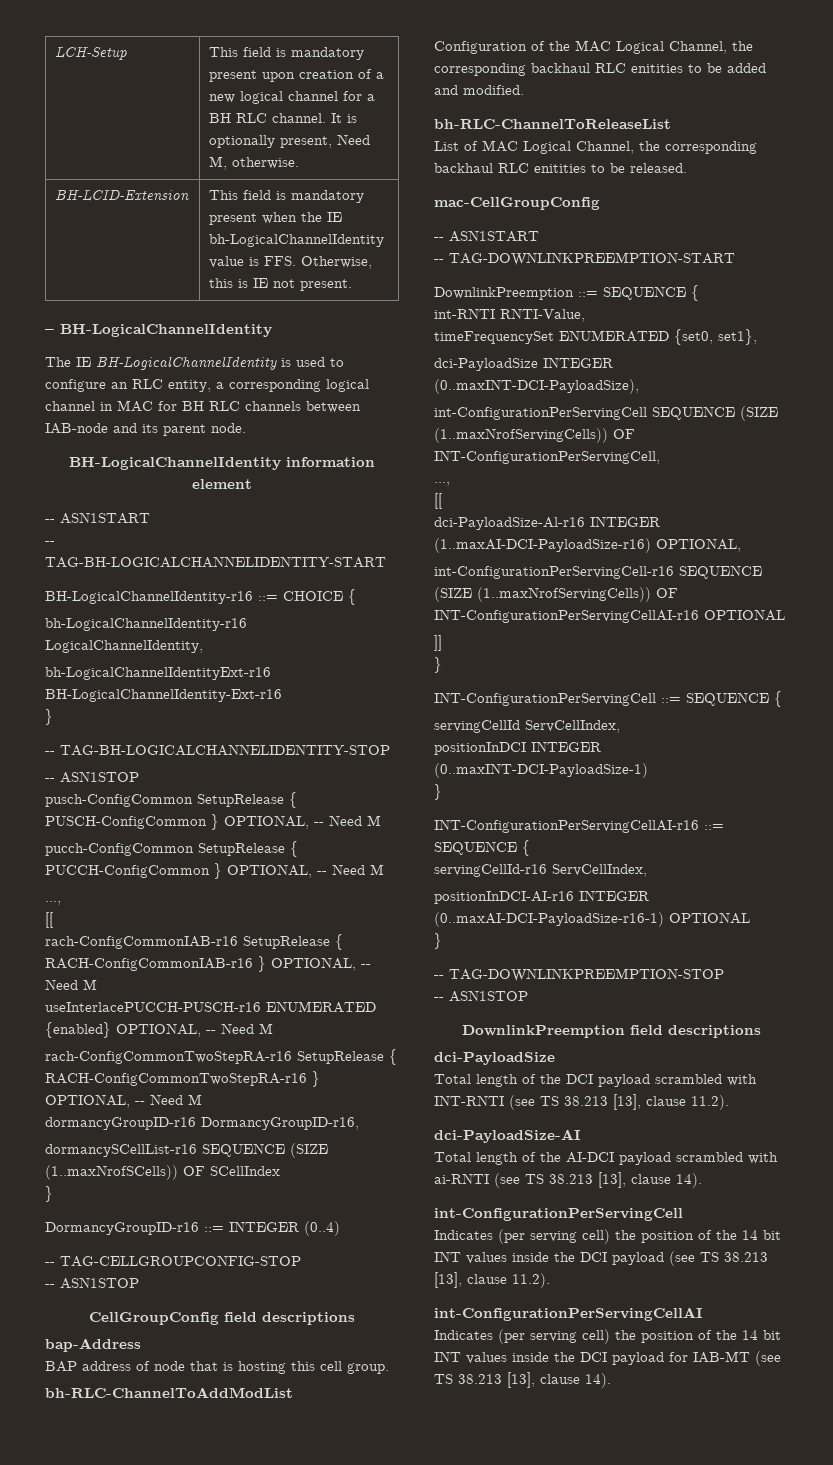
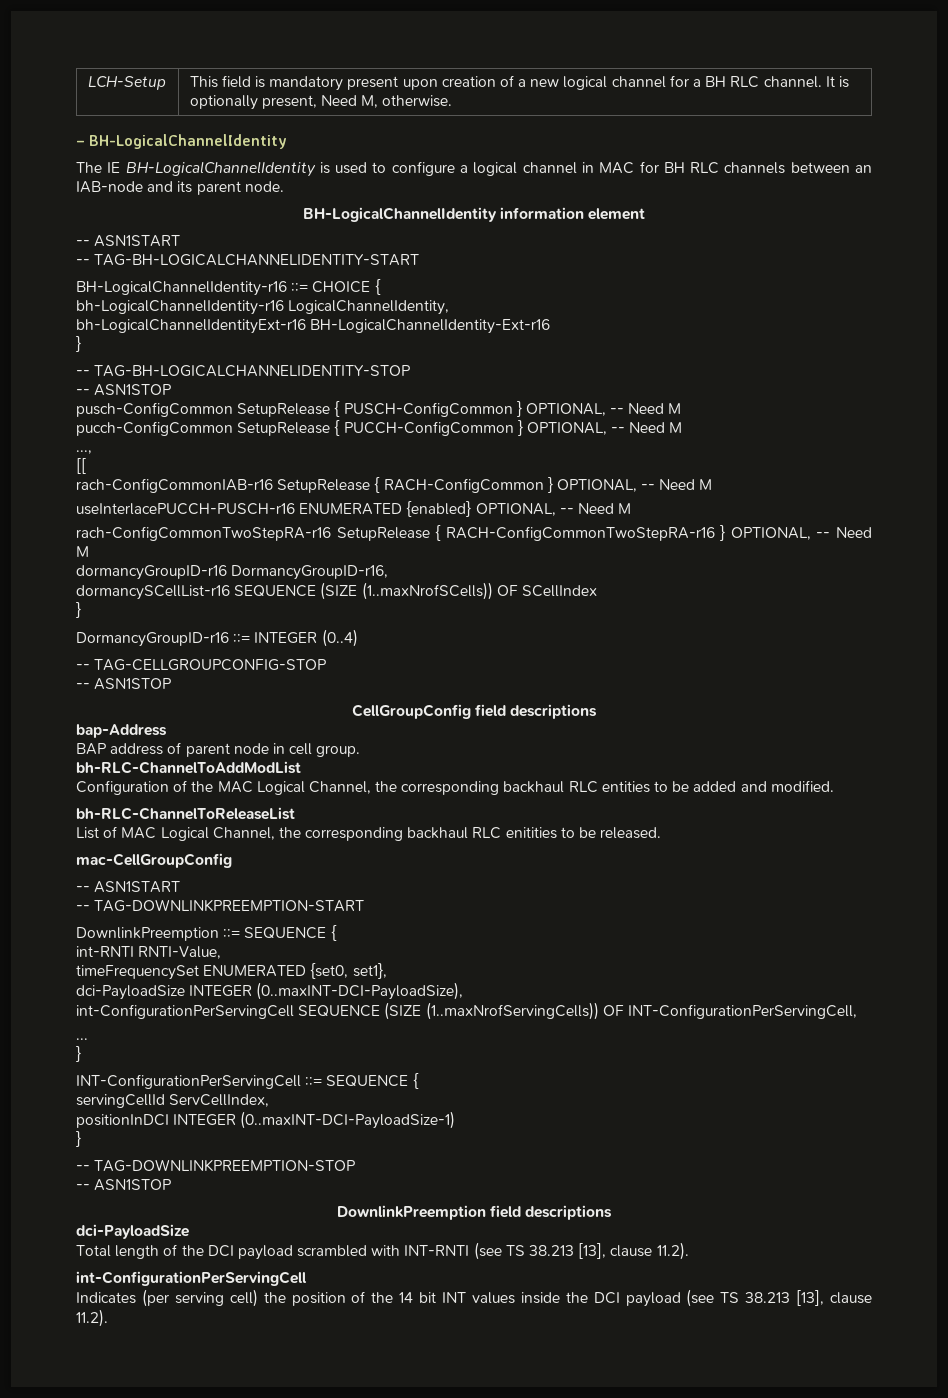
[55,189,190,201] [209,190,365,203] [209,212,343,225] [209,234,385,247] [209,256,373,269] [209,278,353,291] // BH-LCID-Extension | This field is mandatory present when the IE bh-LogicalChannelIdentity value is FFS. Otherwise, this is IE not present. -> (453, 101) none
[111,379,321,392] an RLC entity, a corresponding -> [460,165,469,173] a
(361, 407) none -> [854,165,872,173] an
[45,958,253,971] RACH-ConfigCommonIAB-r16 -> [383,478,544,493] RACH-ConfigCommon
[154,1361,315,1374] node that is hosting this -> [185,743,285,757] parent node in
[631,64,683,73] enitities -> [601,781,650,793] entities
[434,482,450,486] [434,493,442,509] [434,516,660,530] [434,538,741,553] [434,565,762,579] [434,587,678,602] [434,609,785,623] [434,635,442,651] ..., // [[ // dci-PayloadSize-Al-r16 INTEGER (1..maxAI-DCI-PayloadSize-r16) OPTIONAL, // int-ConfigurationPerServingCell-r16 SEQUENCE (SIZE (1..maxNrofServingCells)) OF INT-ConfigurationPerServingCellAI-r16 OPTIONAL // ]] -> [76,1038,88,1040] ...
[434,819,724,833] [434,840,530,856] [434,864,647,877] [434,890,649,904] [434,912,750,927] [434,933,442,949] // INT-ConfigurationPerServingCellAI-r16 ::= SEQUENCE { // servingCellId-r16 ServCellIndex, // positionInDCI-AI-r16 INTEGER (0..maxAI-DCI-PayloadSize-r16-1) OPTIONAL // } -> (81, 1139) none
[434,1129,581,1143] [434,1152,778,1165] [434,1172,702,1188] // dci-PayloadSize-AI // Total length of the AI-DCI payload scrambled with ai-RNTI (see TS 38.213 [13], clause 14). -> (689, 1251) none
[434,1307,703,1321] [434,1329,781,1344] [434,1351,781,1366] [434,1372,611,1388] // int-ConfigurationPerServingCellAI // Indicates (per serving cell) the position of the 14 bit INT values inside the DCI payload for IAB-MT (see TS 38.213 [13], clause 14). -> (108, 1318) none

